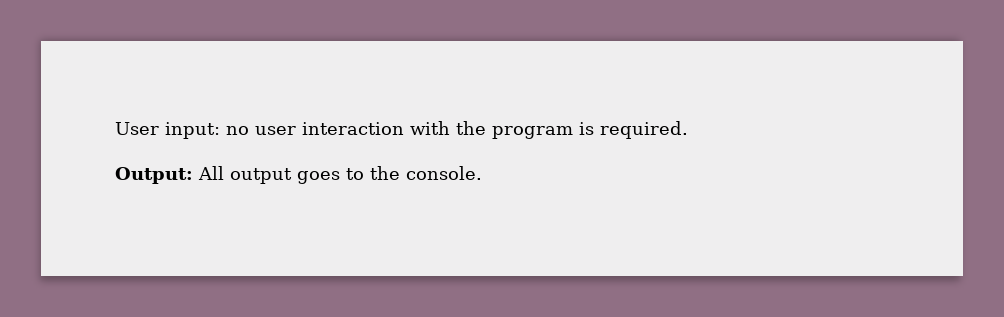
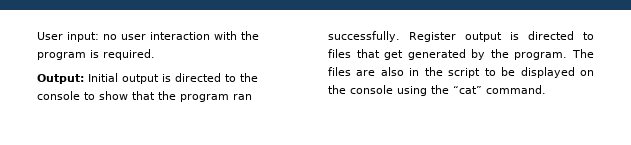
[198,166,482,184] All output goes to the console. -> [88,73,258,84] [37,91,252,102] [328,31,594,42] [328,49,594,60] [328,67,594,78] [328,85,546,96] Initial output is directed to the console to show that the program ran successfully. Register output is directed to files that get generated by the program. The files are also in the script to be displayed on the console using the “cat” command.

